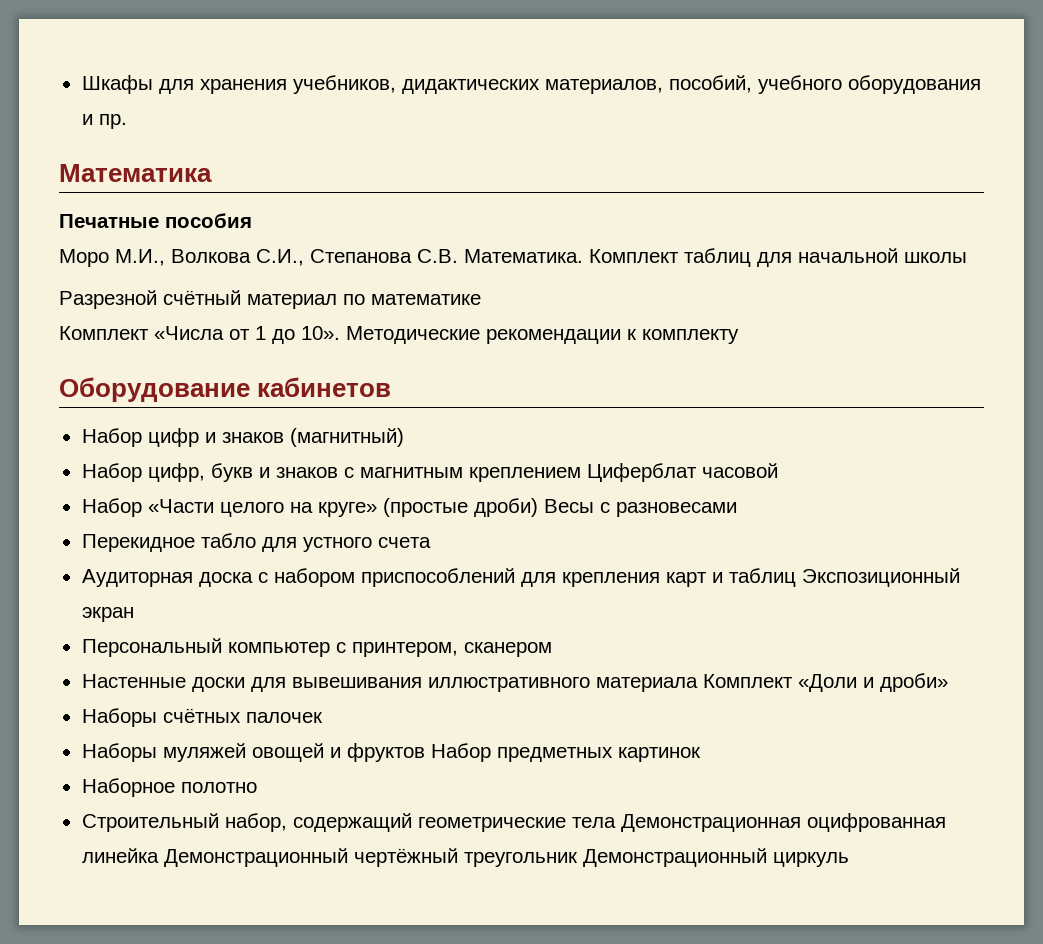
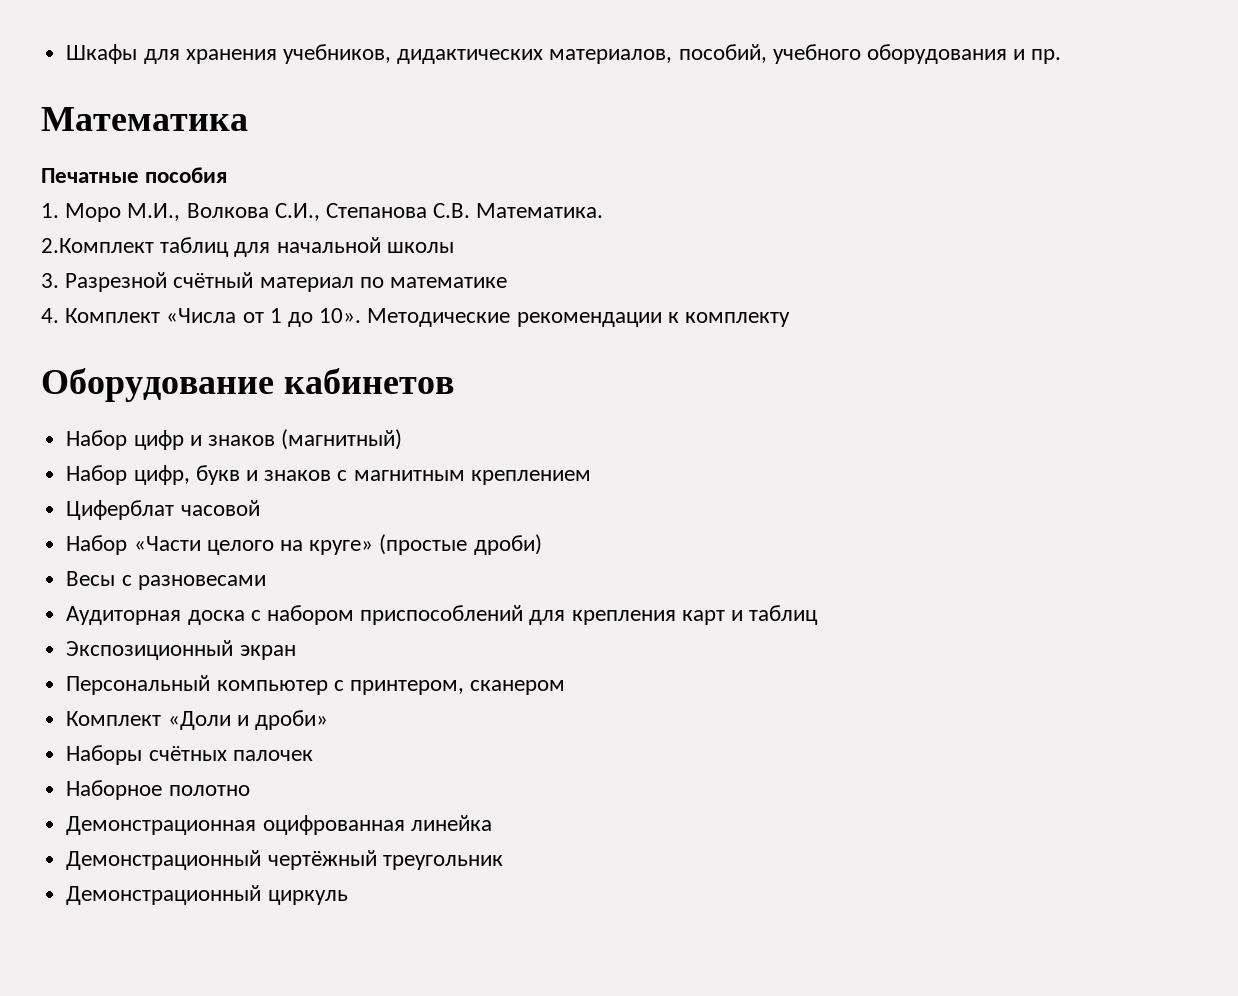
(252, 220) none -> [41,203,59,218] 1.
[589,249,679,263] Комплект -> [41,238,154,253] // 2.Комплект
(967, 257) none -> [41,273,59,288] 3.
(481, 299) none -> [41,308,59,323] 4.
(581, 474) none -> (591, 477) //
(538, 507) none -> (542, 544) //
[81,533,431,552] // Перекидное табло для устного счета -> (266, 582) none
(796, 577) none -> (819, 615) //
[81,674,698,692] Настенные доски для вывешивания иллюстративного материала -> (566, 687) none
[81,743,701,762] [81,778,257,797] [81,813,616,832] Наборы муляжей овощей и фруктов Набор предметных картинок // Наборное полотно // Строительный набор, содержащий геометрические тела -> [66,780,250,800] Наборное полотно //
(159, 855) none -> (492, 823) //
(578, 859) none -> (503, 862) //

